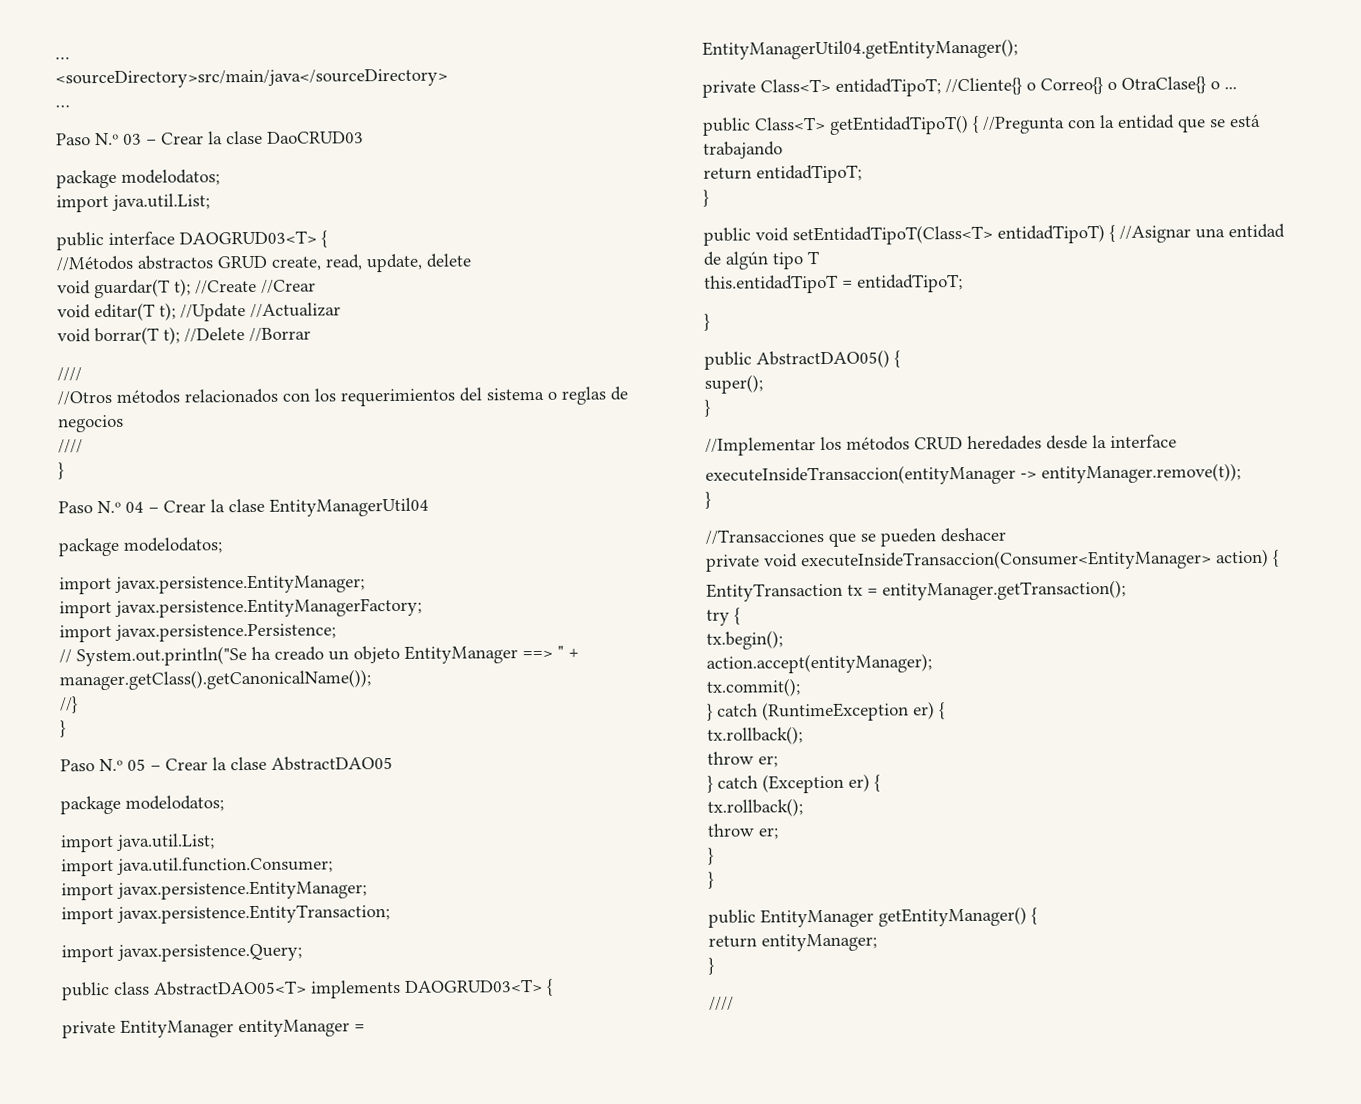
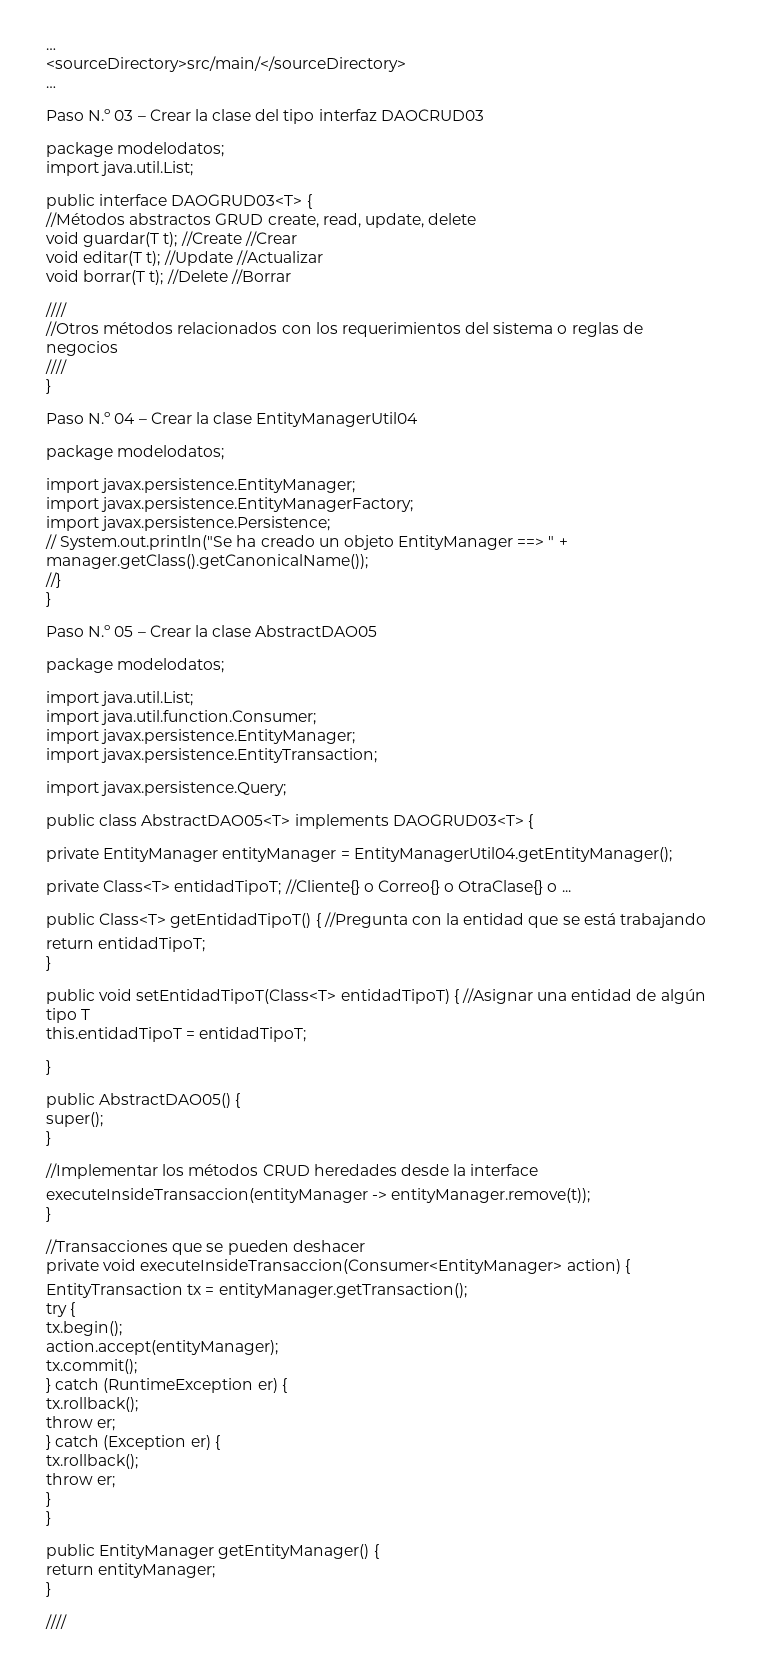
[55,57,70,60] [55,68,448,89] … // <sourceDirectory>src/main/java</sourceDirectory> -> [46,48,56,50] [46,56,406,72] … // <sourceDirectory>src/main/</sourceDirectory>
[267,131,364,144] DaoCRUD03 -> [255,109,484,124] del tipo interfaz DAOCRUD03

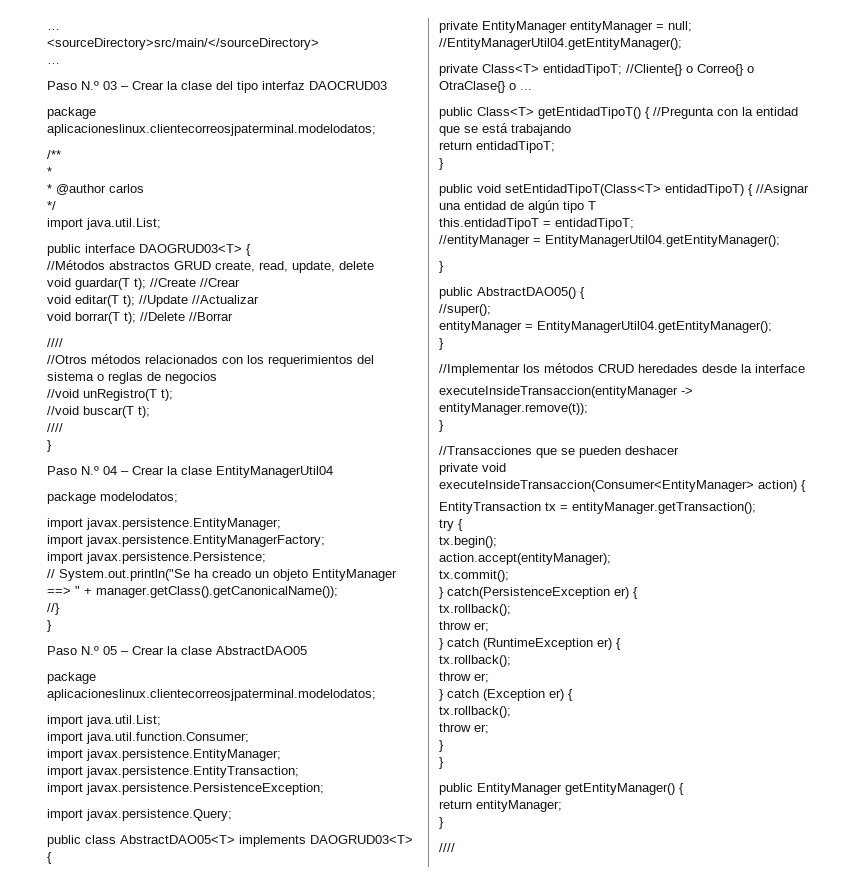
[117,142,225,157] modelodatos; -> [47,124,376,136] [47,150,61,159] [47,167,52,176] [47,184,144,195] [47,201,56,210] aplicacioneslinux.clientecorreosjpaterminal.modelodatos; // /** // * // * @author carlos // */
(118, 348) none -> [47,389,173,401] [47,406,150,418] // //void unRegistro(T t); // //void buscar(T t);
[117,658,225,673] modelodatos; -> [47,689,376,701] aplicacioneslinux.clientecorreosjpaterminal.modelodatos;
(378, 755) none -> [47,783,324,795] // import javax.persistence.PersistenceException;
[353,847,672,862] EntityManagerUtil04.getEntityManager(); -> [668,21,692,32] [439,38,682,50] null; //EntityManagerUtil04.getEntityManager();
(307, 1034) none -> [439,235,780,247] // //entityManager = EntityManagerUtil04.getEntityManager();
[46,1112,103,1127] super(); -> [439,304,491,316] [439,321,772,333] //super(); // entityManager = EntityManagerUtil04.getEntityManager();
(137, 1366) none -> [439,587,638,599] [439,604,511,616] [439,621,489,632] // } catch(PersistenceException er) { // tx.rollback(); // throw er;

